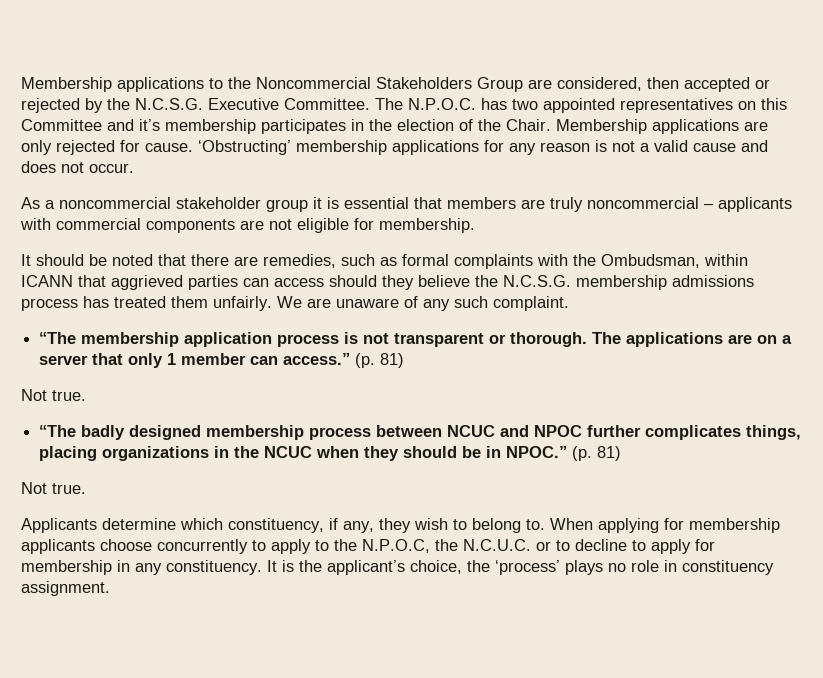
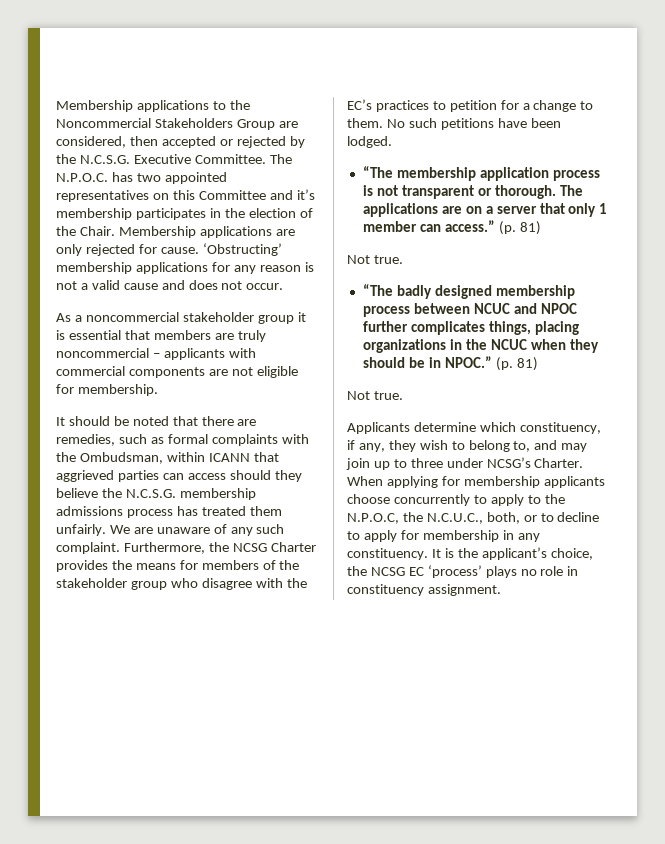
(569, 303) none -> [123,542,316,554] [56,560,300,572] [56,578,307,590] [347,99,594,112] [347,118,561,130] [347,136,392,148] Furthermore, the NCSG Charter provides the means for members of the stakeholder group who disagree with the EC’s practices to petition for a change to them. No such petitions have been lodged.
[526,519,545,530] to. -> [513,440,588,452] [346,457,584,470] to, and may join up to three under NCSG’s Charter.
[463,539,531,551] N.C.U.C. -> [426,512,520,524] N.C.U.C., both,
(490, 566) none -> [370,567,424,576] NCSG EC

